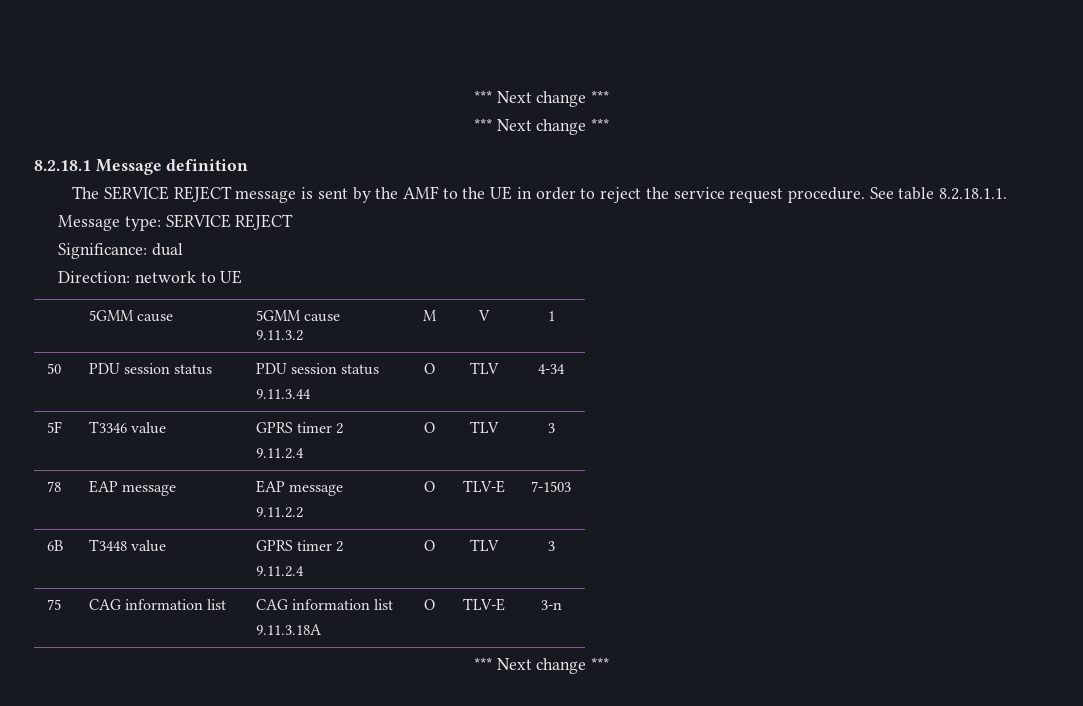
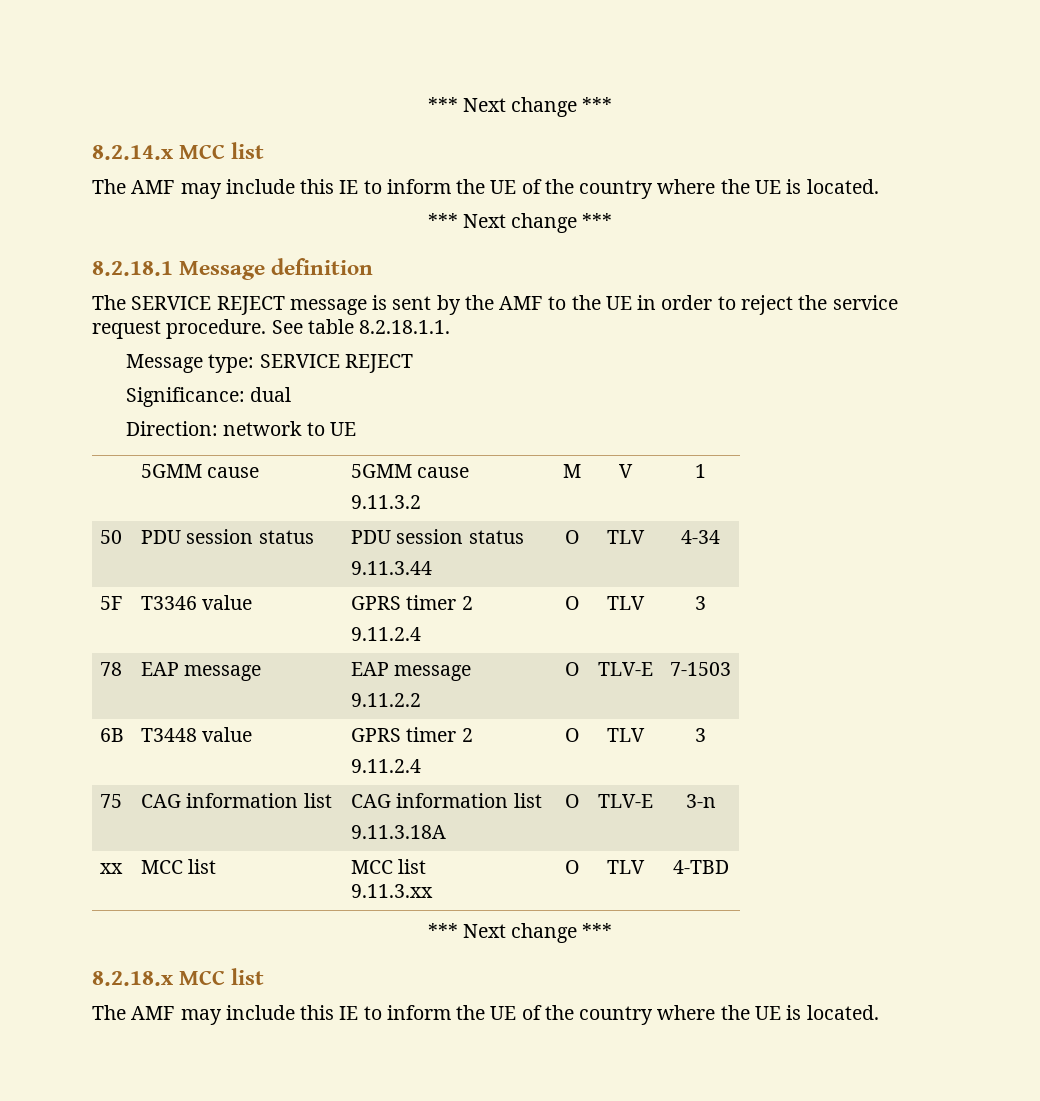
[473,90,610,107] *** Next change *** -> [427,97,613,117] [92,142,265,160] [92,179,879,199] *** Next change *** // 8.2.14.x MCC list // The AMF may include this IE to inform the UE of the country where the UE is located.
[473,657,610,674] // *** Next change *** -> [100,863,124,874] [141,859,217,874] [351,859,427,874] [351,884,434,898] [565,860,579,874] [607,860,645,874] [672,860,729,874] [427,923,613,943] [92,968,265,986] [92,1005,879,1025] // xx | MCC list | MCC list // 9.11.3.xx | O | TLV | 4-TBD // *** Next change *** // 8.2.18.x MCC list // The AMF may include this IE to inform the UE of the country where the UE is located.

